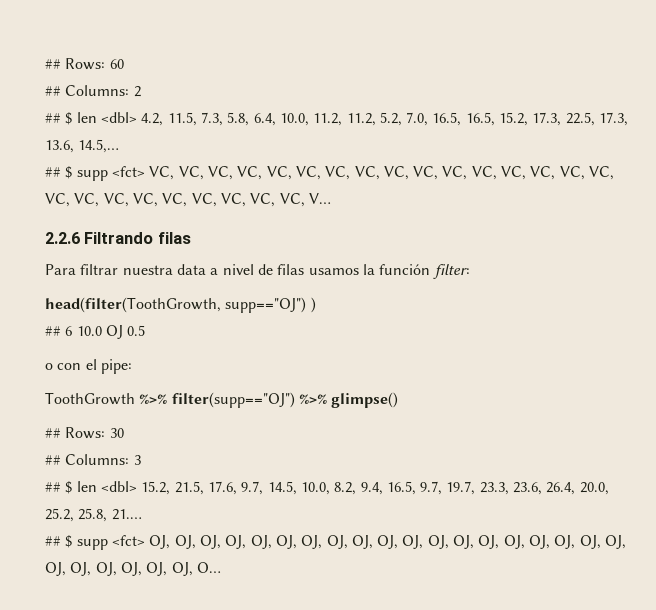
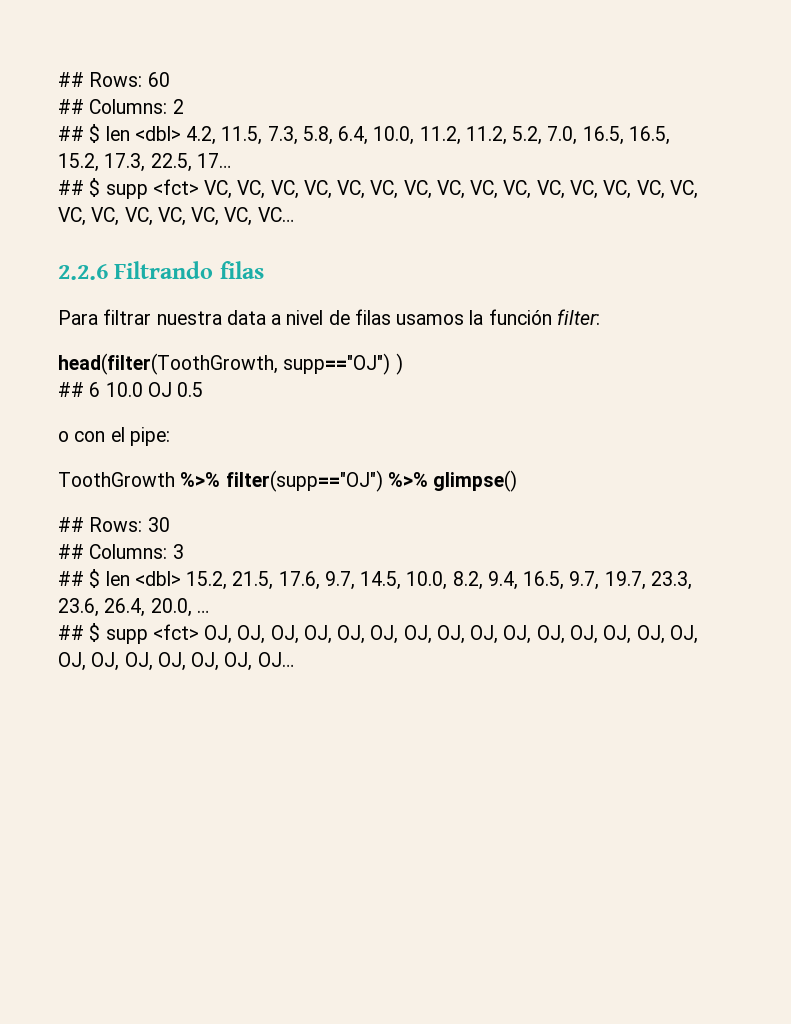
[599,112,629,126] [45,139,120,153] 17.3, 13.6, 14.5,… -> [196,153,231,168] 17…
[191,193,331,207] VC, VC, VC, VC, V… -> [257,207,294,222] VC…
[45,508,142,522] 25.2, 25.8, 21.… -> [196,610,209,613] …
[95,562,221,576] OJ, OJ, OJ, OJ, O… -> [257,652,294,667] OJ…

